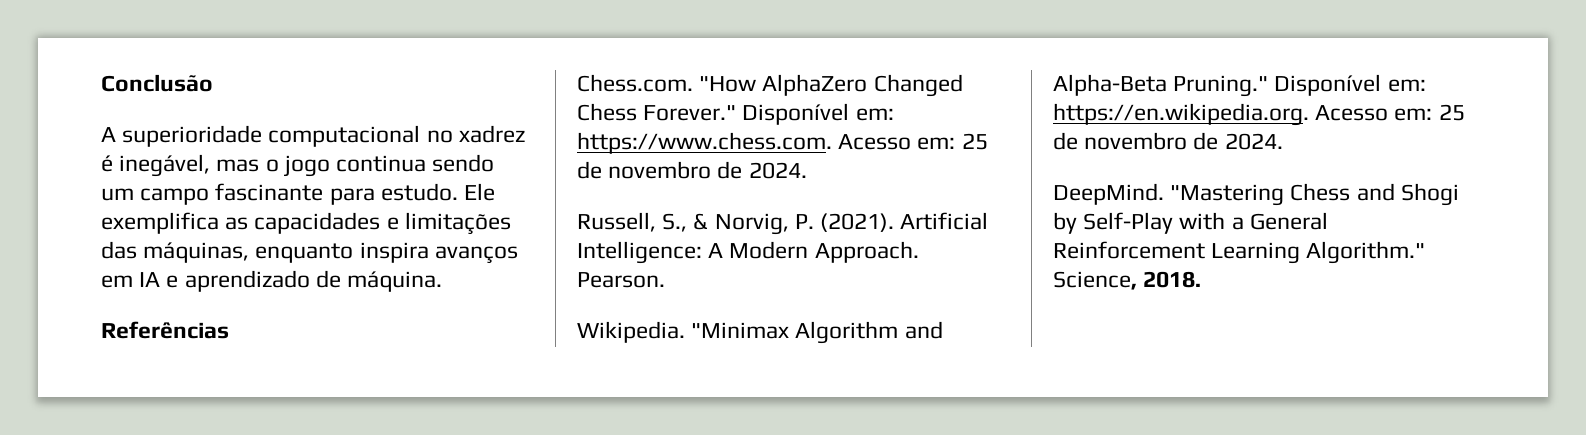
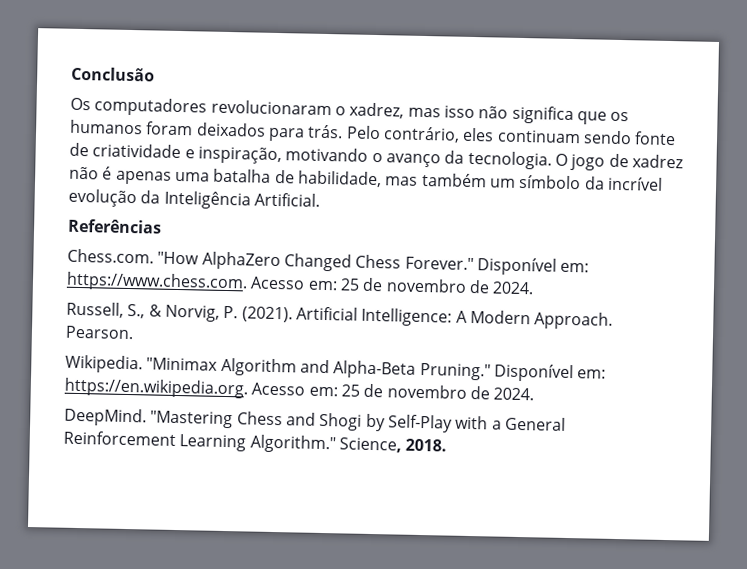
[101,125,525,147] [101,154,495,177] [101,183,496,205] [101,212,511,235] [101,241,518,264] [101,270,443,292] A superioridade computacional no xadrez é inegável, mas o jogo continua sendo um campo fascinante para estudo. Ele exemplifica as capacidades e limitações das máquinas, enquanto inspira avanços em IA e aprendizado de máquina. -> [70,97,630,125] [70,119,677,146] [69,142,683,171] [69,166,663,191] [68,188,320,210] Os computadores revolucionaram o xadrez, mas isso não significa que os humanos foram deixados para trás. Pelo contrário, eles continuam sendo fonte de criatividade e inspiração, motivando o avanço da tecnologia. O jogo de xadrez não é apenas uma batalha de habilidade, mas também um símbolo da incrível evolução da Inteligência Artificial.

